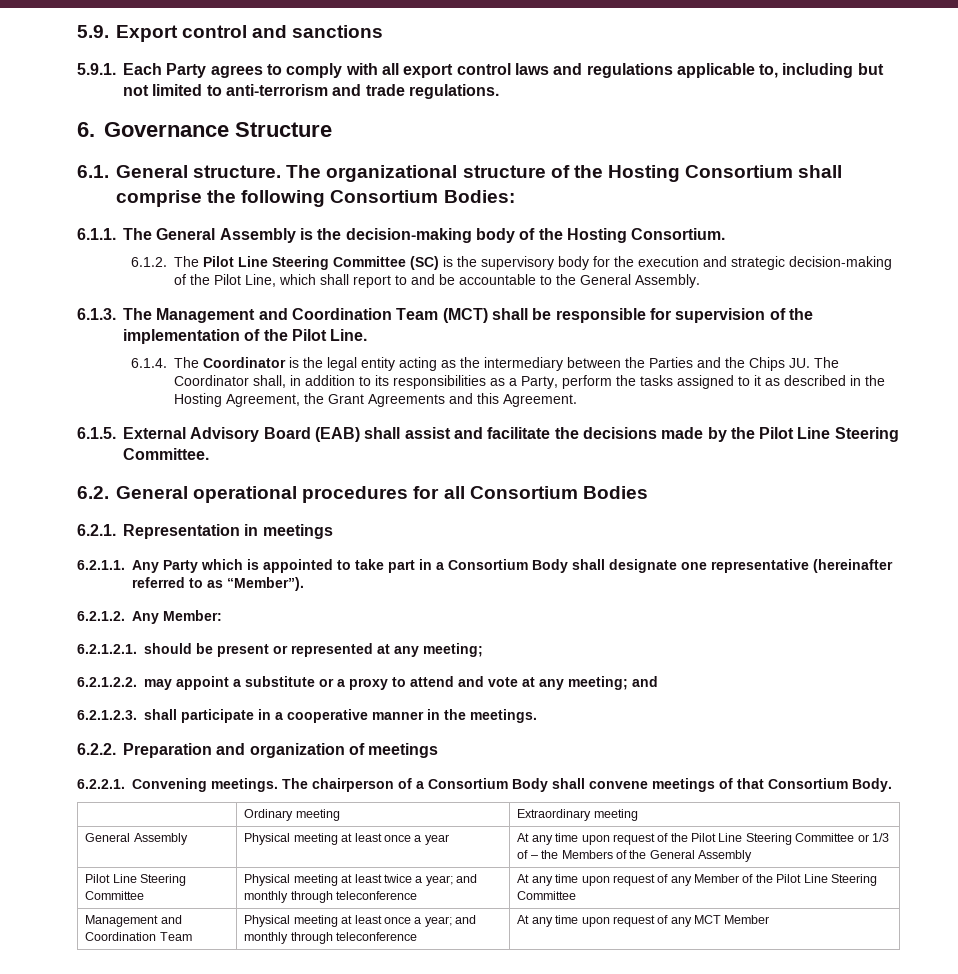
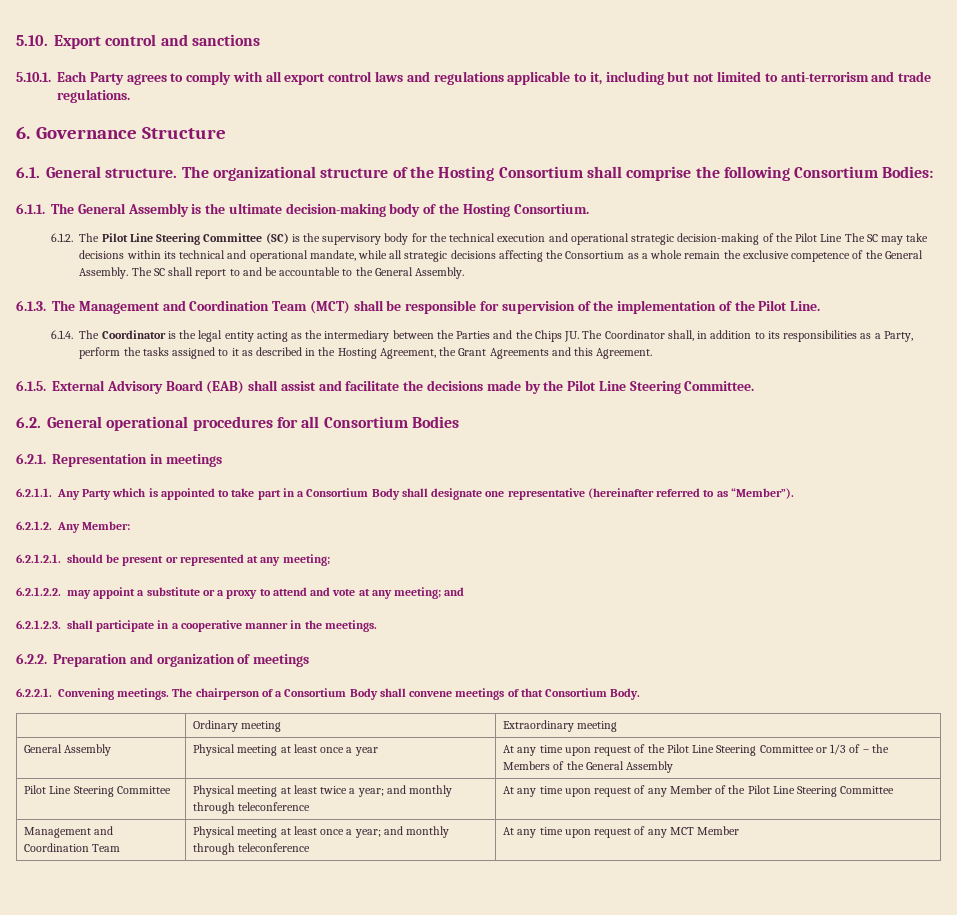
[77,25,109,38] 5.9. -> [16,35,48,46] 5.10.
[77,63,116,75] 5.9.1. -> [16,72,51,82] 5.10.1.
[759,64,779,78] to, -> [574,72,602,85] to it,
(342, 234) none -> [228,203,282,214] ultimate
(635, 261) none -> [449,233,496,242] technical
(728, 261) none -> [570,233,629,245] operational
[245,274,317,287] Line, which -> [820,233,929,245] [79,250,923,262] [79,267,165,279] Line The SC may take decisions within its technical and operational mandate, while all strategic decisions affecting the Consortium as a whole remain the exclusive competence of the General Assembly. The SC

